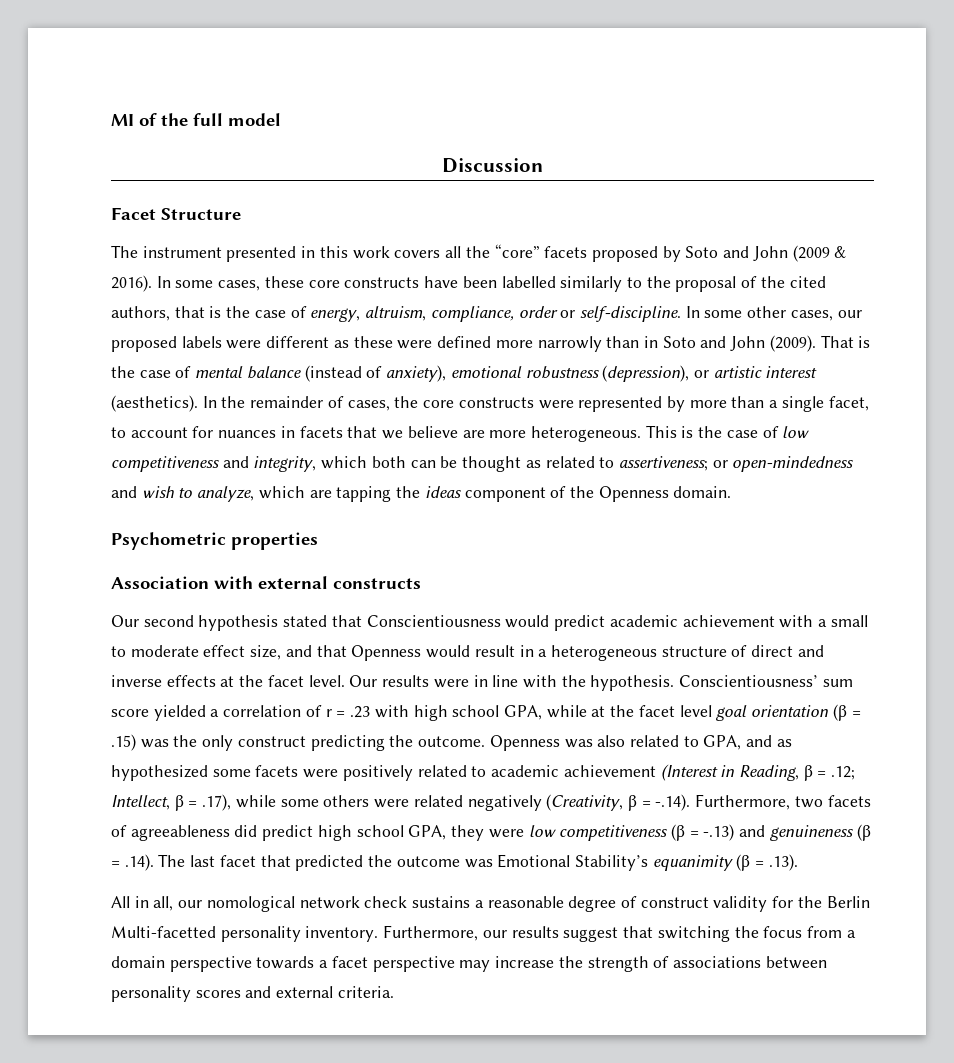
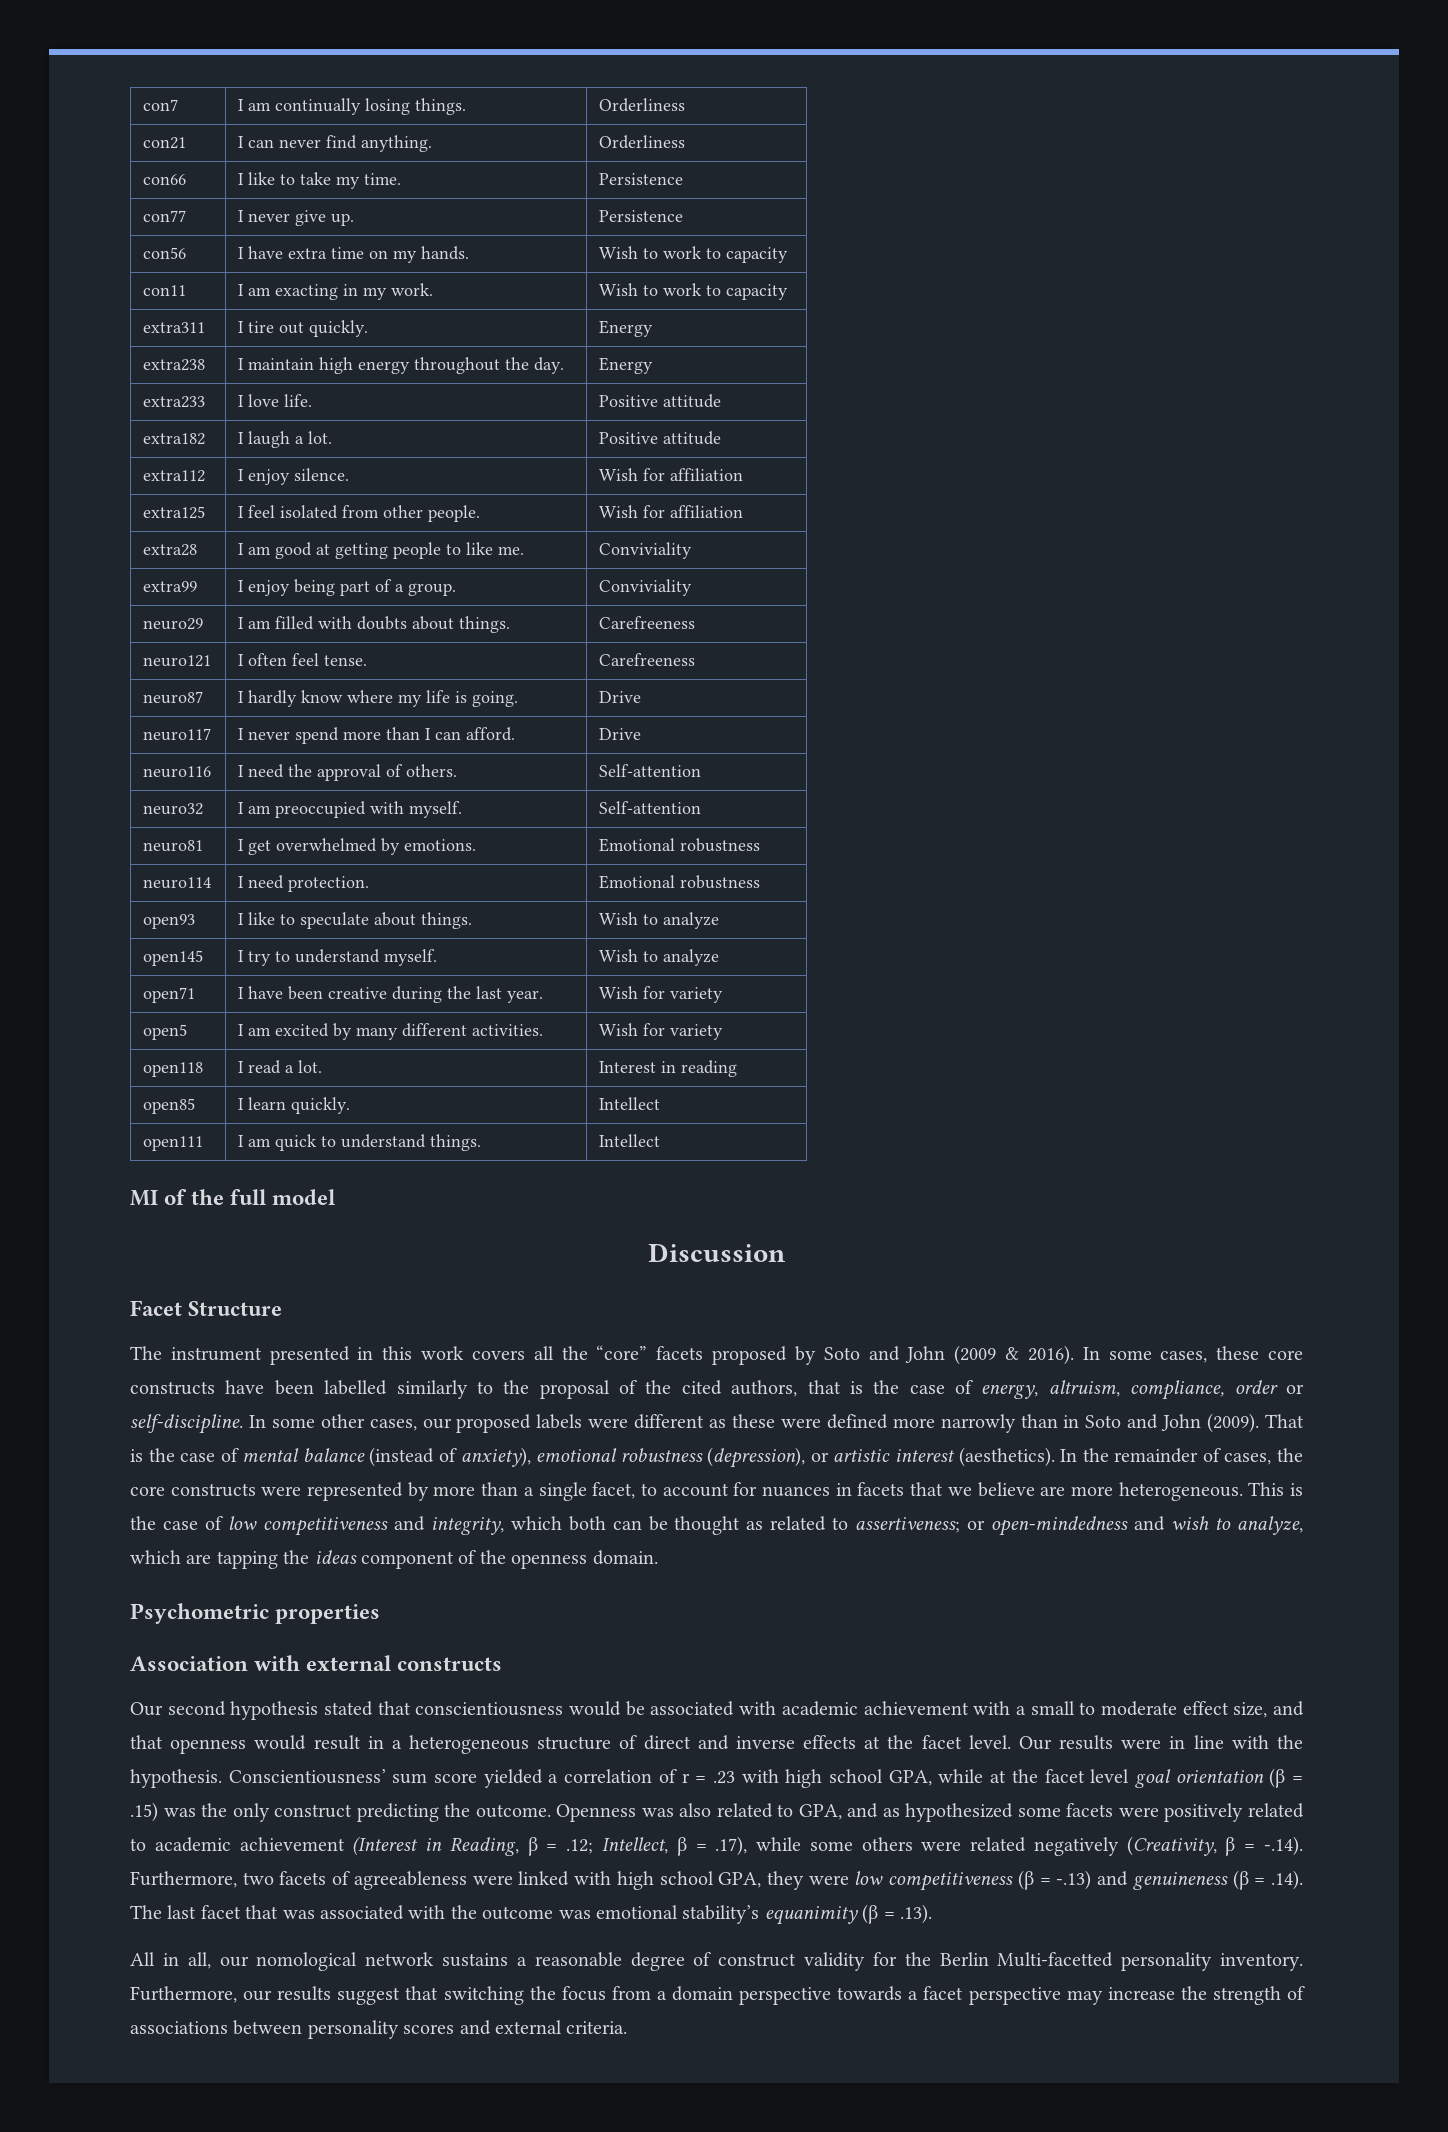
(111, 120) none -> [143,99,179,111] [238,98,467,115] [599,98,686,112] [143,137,187,149] [238,135,433,152] [599,135,686,149] [143,174,187,185] [238,172,402,189] [599,173,684,185] [143,210,187,222] [238,210,355,226] [599,210,684,222] [143,247,187,259] [238,246,470,263] [599,246,789,263] [143,285,187,296] [238,283,434,300] [599,283,789,300] [143,322,206,333] [238,320,369,337] [599,320,654,337] [143,359,206,371] [238,357,565,374] [599,357,654,374] [143,396,206,408] [238,394,313,407] [599,394,722,408] [143,433,206,445] [238,431,333,448] [599,431,722,445] [143,470,206,482] [238,468,350,485] [599,468,744,481] [143,506,206,519] [238,505,481,522] [599,505,744,518] [143,544,198,556] [238,542,525,559] [599,542,693,559] [143,581,198,592] [238,579,457,596] [599,579,693,596] [143,618,204,630] [238,616,511,633] [599,616,696,629] [143,655,212,667] [238,653,368,666] [599,653,696,666] [143,691,204,704] [238,690,519,707] [599,691,642,703] [143,728,212,741] [238,727,516,744] [599,728,642,740] [143,766,212,778] [238,764,458,781] [599,764,702,777] [143,803,204,815] [238,801,463,818] [599,801,702,814] [143,840,204,852] [238,838,477,855] [599,838,761,852] [143,877,212,889] [238,875,370,892] [599,875,761,889] [143,914,196,929] [238,912,473,929] [599,912,720,929] [143,950,204,966] [238,949,438,966] [599,949,720,966] [143,987,196,1003] [238,986,544,1003] [599,986,724,1003] [143,1024,188,1040] [238,1023,544,1040] [599,1023,724,1040] [143,1062,204,1077] [238,1060,323,1074] [599,1060,738,1077] [143,1098,196,1114] [238,1097,351,1114] [599,1097,661,1110] [143,1136,204,1151] [238,1134,482,1151] [599,1134,661,1147] con7 | I am continually losing things. | Orderliness // con21 | I can never find anything. | Orderliness // con66 | I like to take my time. | Persistence // con77 | I never give up. | Persistence // con56 | I have extra time on my hands. | Wish to work to capacity // con11 | I am exacting in my work. | Wish to work to capacity // extra311 | I tire out quickly. | Energy // extra238 | I maintain high energy throughout the day. | Energy // extra233 | I love life. | Positive attitude // extra182 | I laugh a lot. | Positive attitude // extra112 | I enjoy silence. | Wish for affiliation // extra125 | I feel isolated from other people. | Wish for affiliation // extra28 | I am good at getting people to like me. | Conviviality // extra99 | I enjoy being part of a group. | Conviviality // neuro29 | I am filled with doubts about things. | Carefreeness // neuro121 | I often feel tense. | Carefreeness // neuro87 | I hardly know where my life is going. | Drive // neuro117 | I never spend more than I can afford. | Drive // neuro116 | I need the approval of others. | Self-attention // neuro32 | I am preoccupied with myself. | Self-attention // neuro81 | I get overwhelmed by emotions. | Emotional robustness // neuro114 | I need protection. | Emotional robustness // open93 | I like to speculate about things. | Wish to analyze // open145 | I try to understand myself. | Wish to analyze // open71 | I have been creative during the last year. | Wish for variety // open5 | I am excited by many different activities. | Wish for variety // open118 | I read a lot. | Interest in reading // open85 | I learn quickly. | Intellect // open111 | I am quick to understand things. | Intellect //
[598,486,669,502] Openness -> [511,1554,588,1569] openness
[366,615,606,631] Conscientiousness would predict -> [415,1701,777,1716] conscientiousness would be associated with
[351,645,422,661] Openness -> [170,1739,247,1754] openness
[234,825,314,841] did predict -> [472,1871,612,1886] were linked with
[295,855,364,871] predicted -> [282,1905,446,1920] was associated with
[497,854,648,871] Emotional Stability’s -> [595,1905,760,1924] emotional stability’s
[364,896,408,908] check -> (435, 1959) none

